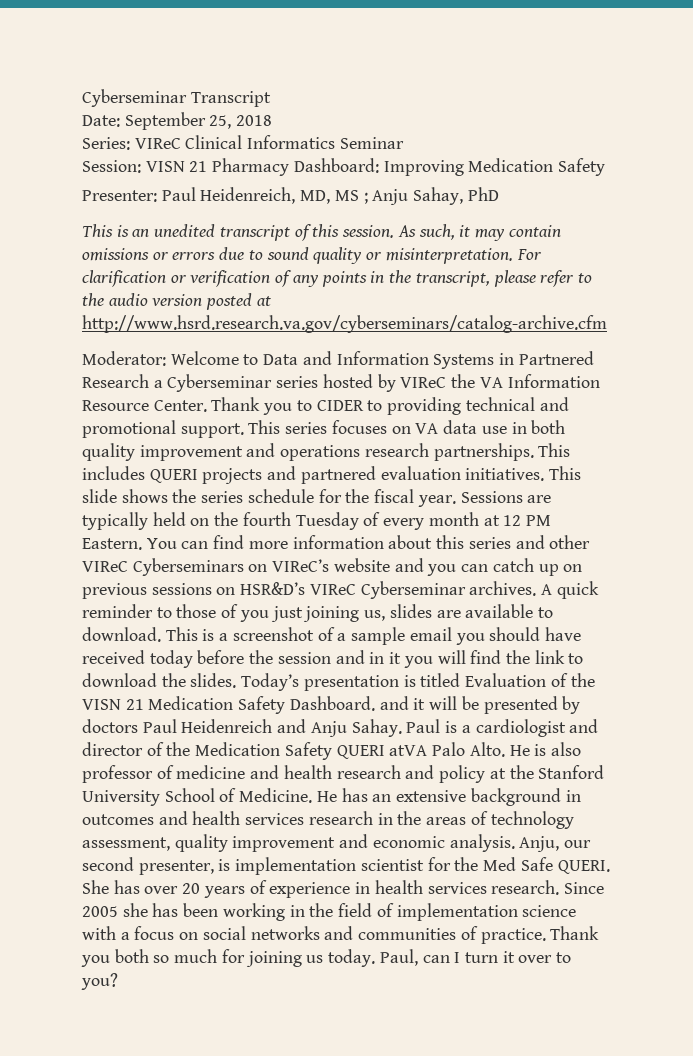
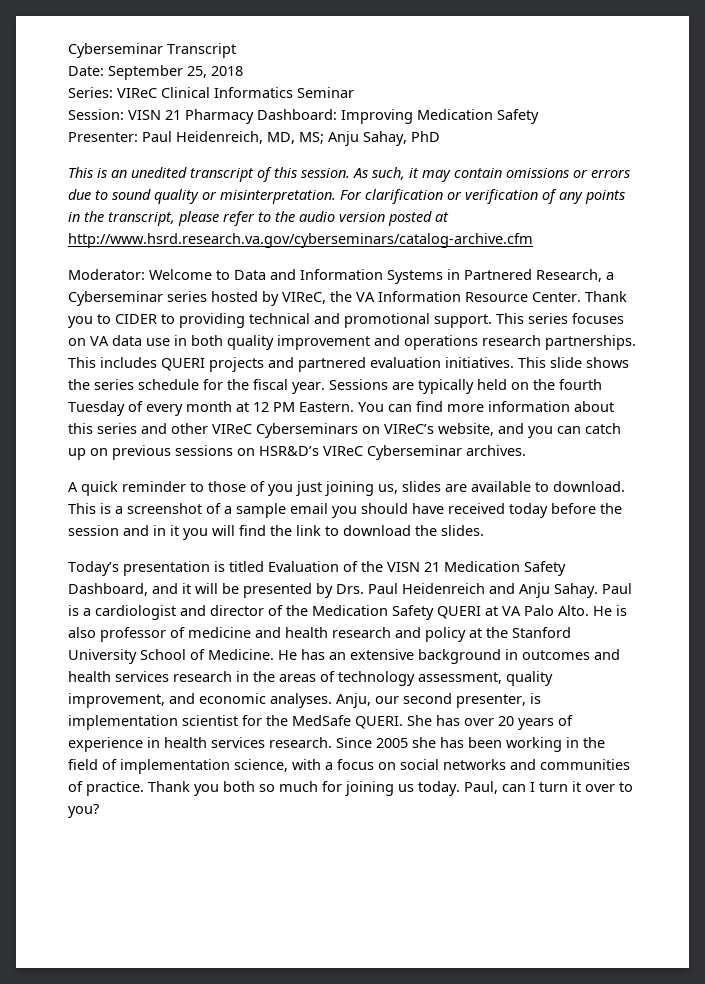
[334,190,368,204] MS ; -> [299,132,324,144] MS;
[82,374,149,388] Research -> [536,269,602,282] Research,
[400,377,447,388] VIReC -> [282,292,326,304] VIReC,
[333,558,390,572] website -> [438,423,494,436] website,
(537, 588) none -> (526, 450) //
(237, 680) none -> (484, 530) //
[289,696,375,711] Dashboard. -> [68,583,148,596] Dashboard,
[82,719,138,733] doctors -> [336,584,364,594] Drs.
[389,745,428,756] atVA -> [485,606,521,616] at VA
[232,836,336,852] improvement -> [68,693,165,708] improvement,
[449,834,515,852] analysis. -> [270,693,332,708] analyses.
[483,857,553,871] Med Safe -> [292,715,351,726] MedSafe
[522,905,577,917] science -> [234,759,288,772] science,

